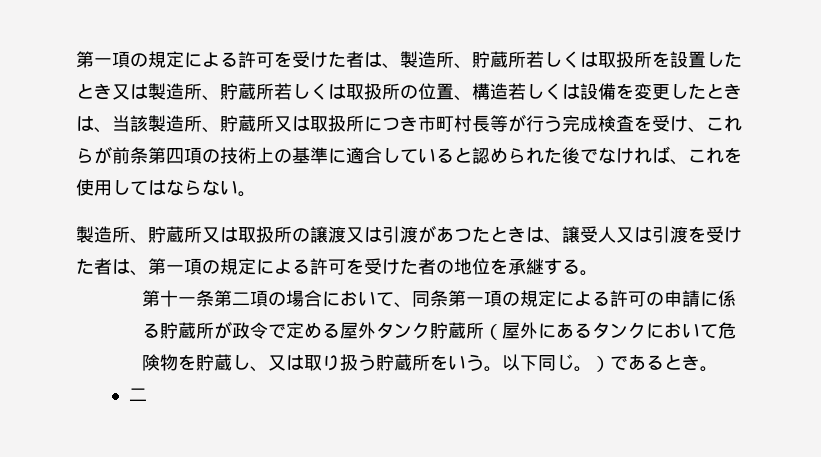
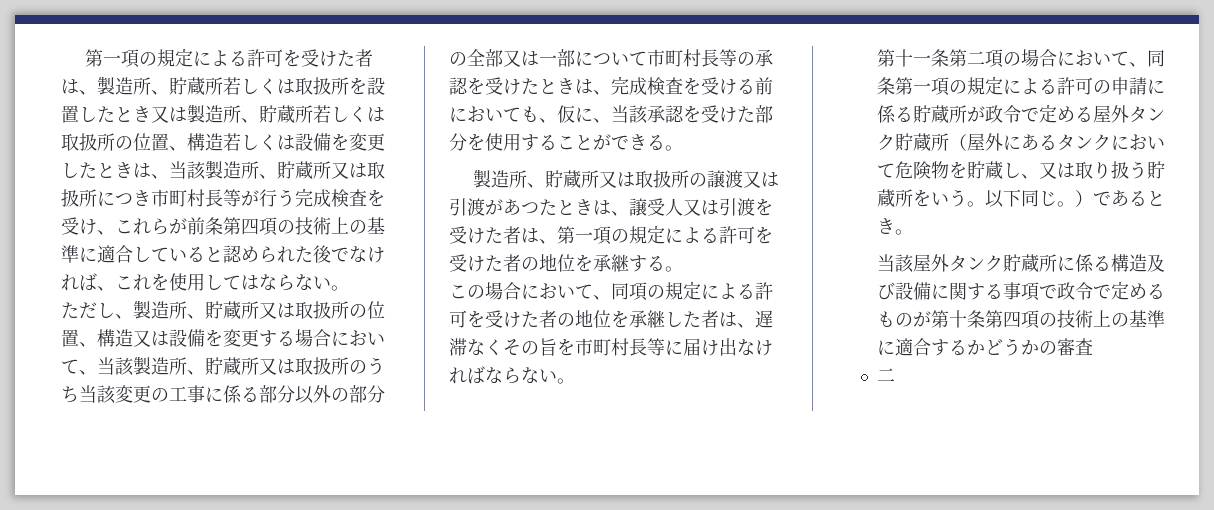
(256, 194) none -> [61,300,385,319] [61,329,385,347] [61,356,385,376] [61,385,385,404] [449,49,773,67] [449,76,773,95] [449,105,773,124] [449,133,683,151] // ただし、製造所、貯蔵所又は取扱所の位置、構造又は設備を変更する場合において、当該製造所、貯蔵所又は取扱所のうち当該変更の工事に係る部分以外の部分の全部又は一部について市町村長等の承認を受けたときは、完成検査を受ける前においても、仮に、当該承認を受けた部分を使用することができる。
(598, 273) none -> [449,281,773,301] [449,310,773,328] [449,338,773,356] [449,366,575,384] // この場合において、同項の規定による許可を受けた者の地位を承継した者は、遅滞なくその旨を市町村長等に届け出なければならない。
(718, 369) none -> [877,254,1166,273] [877,281,1166,301] [877,310,1166,329] [877,338,1094,356] // 当該屋外タンク貯蔵所に係る構造及び設備に関する事項で政令で定めるものが第十条第四項の技術上の基準に適合するかどうかの審査

